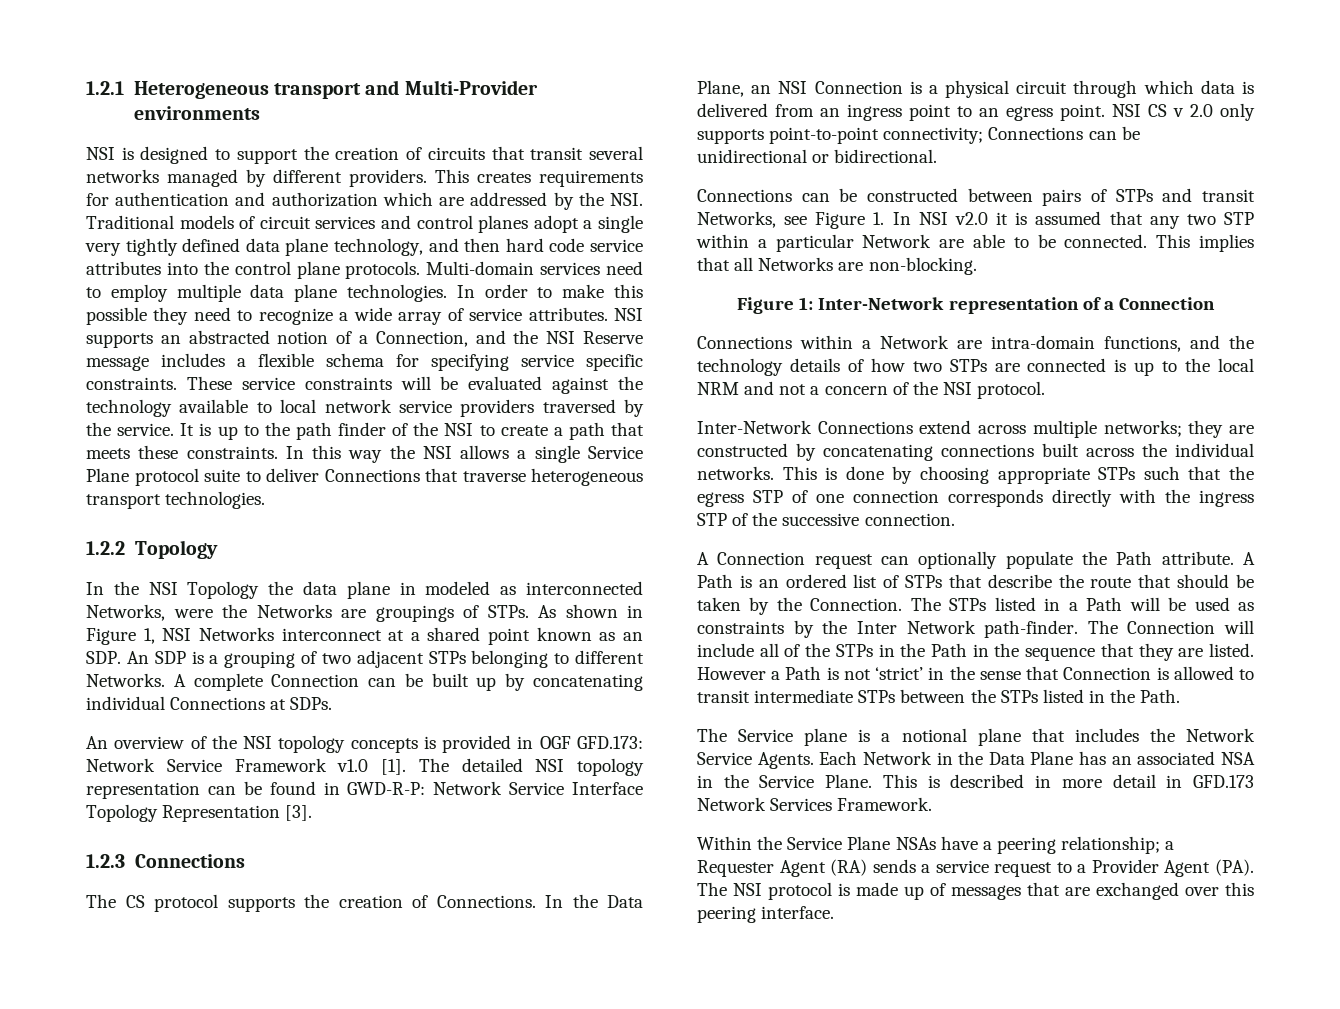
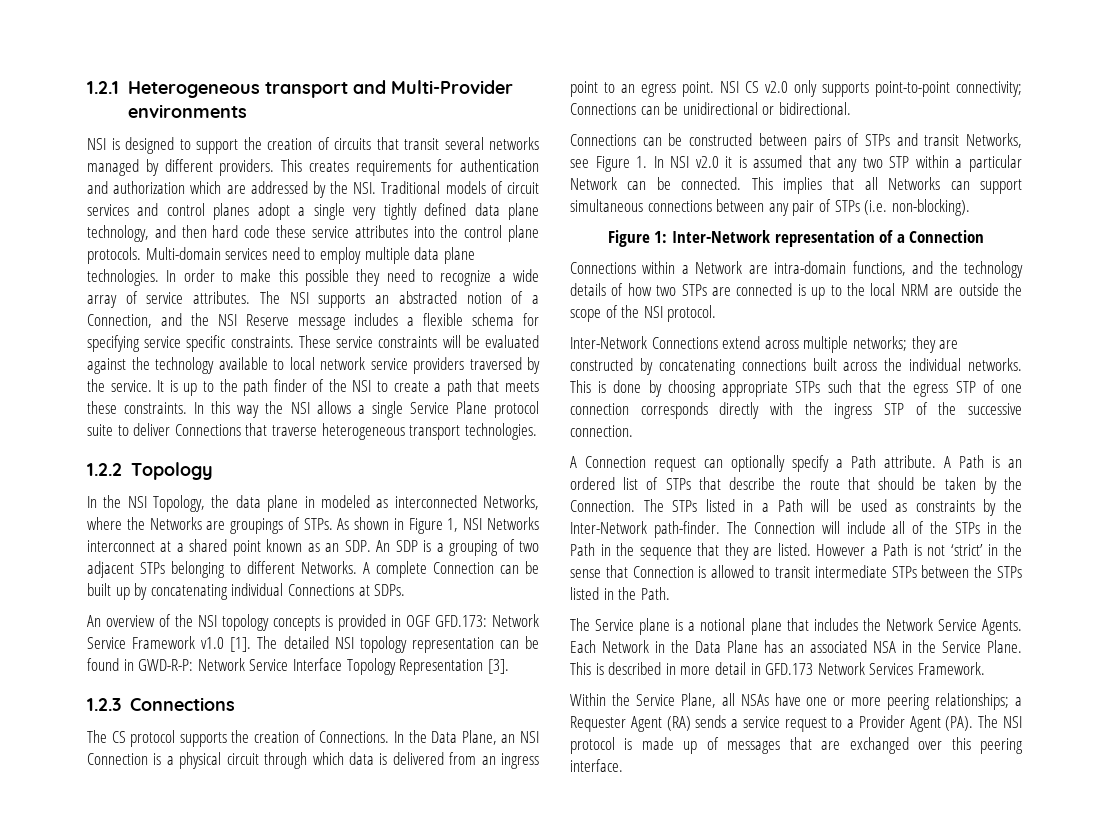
(585, 245) none -> [276,225,307,238] these
(608, 314) none -> [259,291,280,304] The
[187,581,260,599] Topology -> [153,495,206,512] Topology,
[173,609,213,618] were -> [87,517,122,530] where
[1173,104,1213,117] v 2.0 -> [765,81,788,93] v2.0
[939,234,1029,248] are able to -> [627,181,647,190] can
[838,257,977,275] are non-blocking. -> [950,179,1022,194] [570,199,970,216] can support simultaneous connections between any pair of STPs (i.e. non-blocking).
[744,381,888,395] and not a concern -> [934,283,1022,296] [570,309,601,322] are outside the scope
[1005,551,1107,569] populate the -> [792,455,843,472] specify a
[856,620,976,634] Inter Network -> [570,521,647,534] Inter-Network
[847,836,1161,854] Plane NSAs have a peering relationship; -> [680,693,1010,710] Plane, all NSAs have one or more peering relationships;

